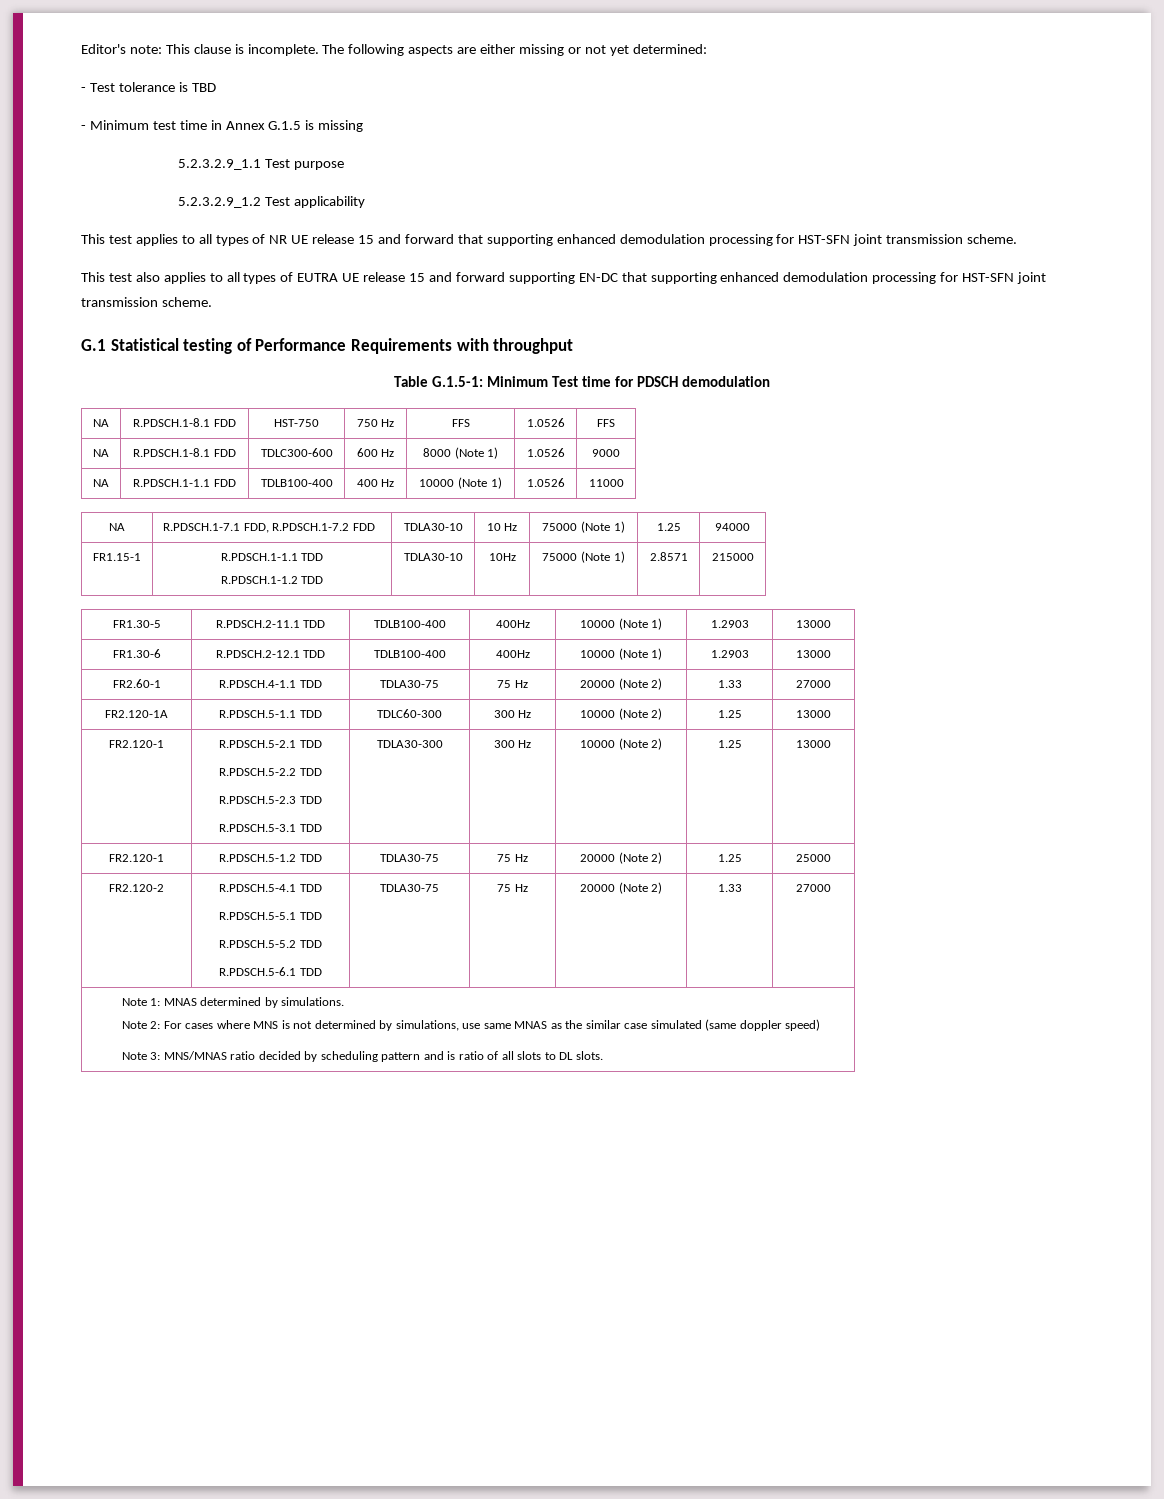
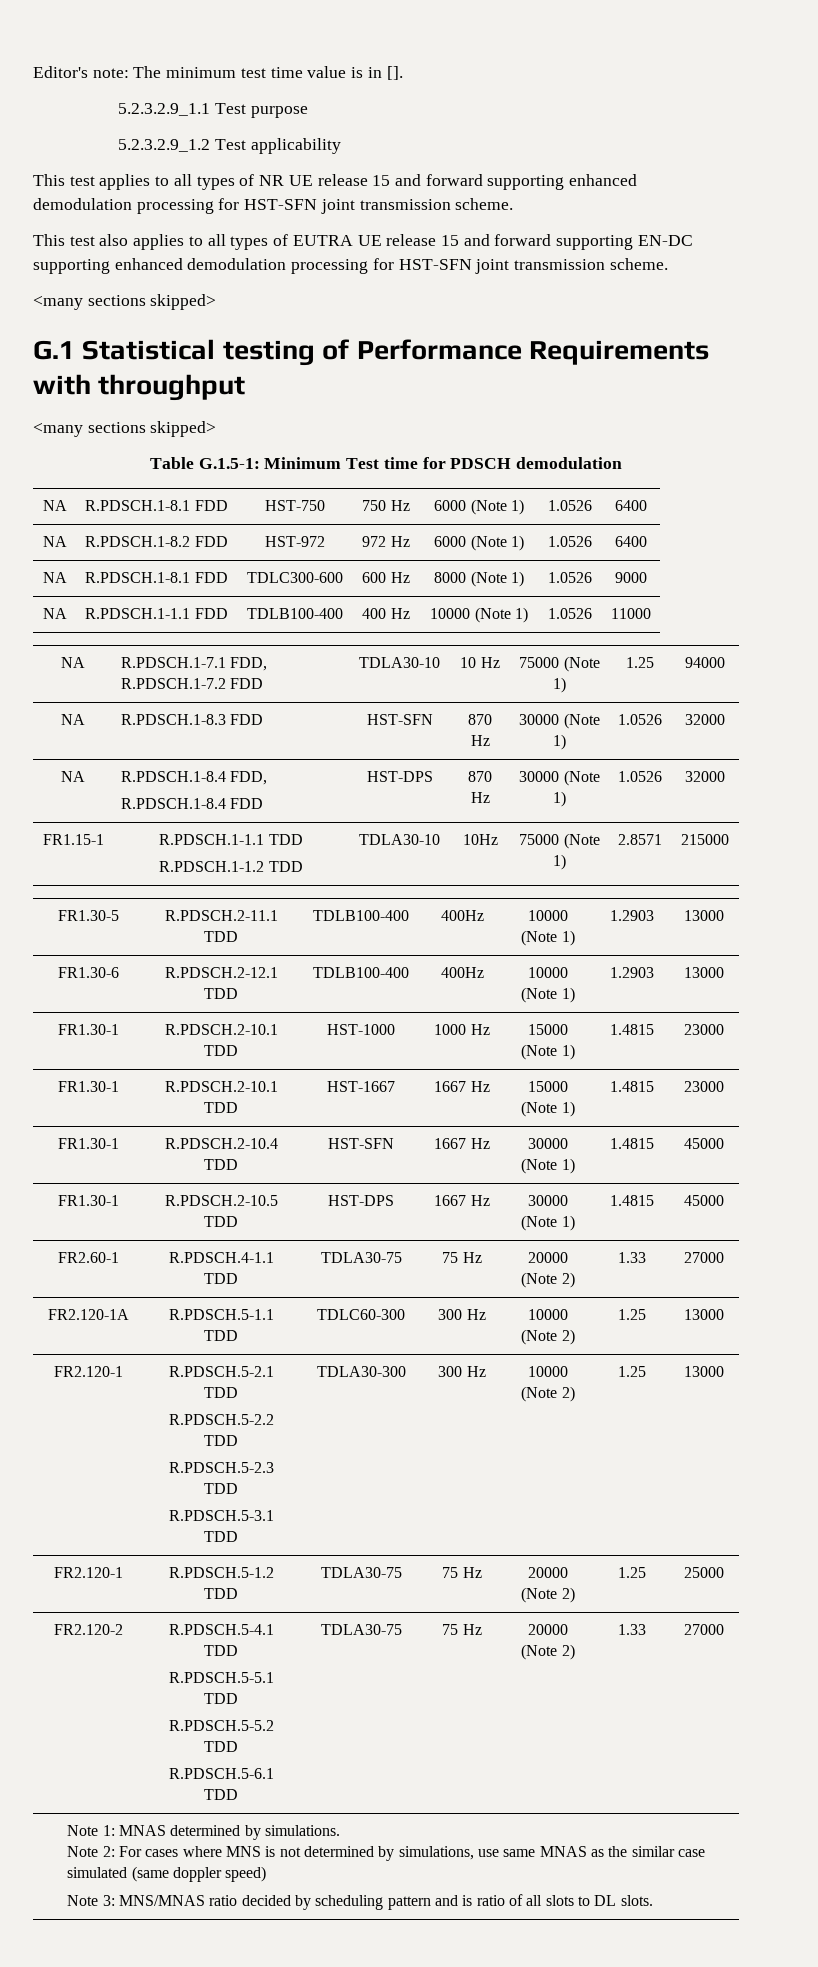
[165,44,707,56] [81,82,216,92] [81,120,364,132] This clause is incomplete. The following aspects are either missing or not yet determined: // - Test tolerance is TBD // - Minimum test time in Annex G.1.5 is missing -> [133,66,403,80] The minimum test time value is in [].
[457,234,483,244] that -> (483, 180) none
[621,272,1047,284] [81,297,212,307] that supporting enhanced demodulation processing for HST-SFN joint transmission scheme. -> [33,258,668,274] [33,294,217,310] supporting enhanced demodulation processing for HST-SFN joint transmission scheme. // <many sections skipped>
(574, 346) none -> [33,421,217,437] // <many sections skipped>
[451,419,470,427] [526,418,565,427] [597,419,615,427] FFS | 1.0526 | FFS -> [434,499,524,515] [548,500,592,511] [614,500,647,511] [42,536,67,547] [85,536,228,547] [265,536,325,547] [362,536,410,547] [434,535,524,551] [548,536,592,547] [614,536,647,547] 6000 (Note 1) | 1.0526 | 6400 // NA | R.PDSCH.1-8.2 FDD | HST-972 | 972 Hz | 6000 (Note 1) | 1.0526 | 6400
(750, 527) none -> [61,714,85,725] [120,714,264,725] [366,714,433,725] [468,714,492,725] [470,735,490,746] [519,713,600,729] [553,734,566,750] [618,714,662,725] [685,714,725,725] [61,771,85,782] [120,771,268,785] [120,798,264,809] [366,771,433,782] [468,771,492,782] [470,792,490,803] [519,770,600,786] [553,791,566,807] [618,771,662,782] [685,771,725,782] // NA | R.PDSCH.1-8.3 FDD | HST-SFN | 870 Hz | 30000 (Note 1) | 1.0526 | 32000 // NA | R.PDSCH.1-8.4 FDD, // R.PDSCH.1-8.4 FDD | HST-DPS | 870 Hz | 30000 (Note 1) | 1.0526 | 32000
(831, 654) none -> [58,1024,119,1035] [164,1024,278,1035] [203,1045,238,1056] [327,1024,395,1035] [434,1024,490,1035] [528,1024,568,1035] [521,1044,575,1060] [610,1024,654,1035] [683,1024,724,1035] [58,1081,119,1092] [164,1081,278,1092] [203,1102,238,1113] [327,1081,395,1092] [434,1081,490,1092] [528,1081,568,1092] [521,1101,575,1117] [610,1081,654,1092] [683,1081,724,1092] [58,1138,119,1149] [164,1138,278,1149] [203,1159,238,1170] [328,1138,394,1149] [434,1138,490,1149] [528,1138,568,1149] [521,1158,575,1174] [610,1138,654,1149] [683,1138,724,1149] [58,1195,119,1206] [164,1195,278,1206] [203,1216,238,1227] [328,1195,394,1206] [434,1195,490,1206] [528,1195,568,1206] [521,1215,575,1231] [610,1195,654,1206] [683,1195,724,1206] // FR1.30-1 | R.PDSCH.2-10.1 TDD | HST-1000 | 1000 Hz | 15000 (Note 1) | 1.4815 | 23000 // FR1.30-1 | R.PDSCH.2-10.1 TDD | HST-1667 | 1667 Hz | 15000 (Note 1) | 1.4815 | 23000 // FR1.30-1 | R.PDSCH.2-10.4 TDD | HST-SFN | 1667 Hz | 30000 (Note 1) | 1.4815 | 45000 // FR1.30-1 | R.PDSCH.2-10.5 TDD | HST-DPS | 1667 Hz | 30000 (Note 1) | 1.4815 | 45000

